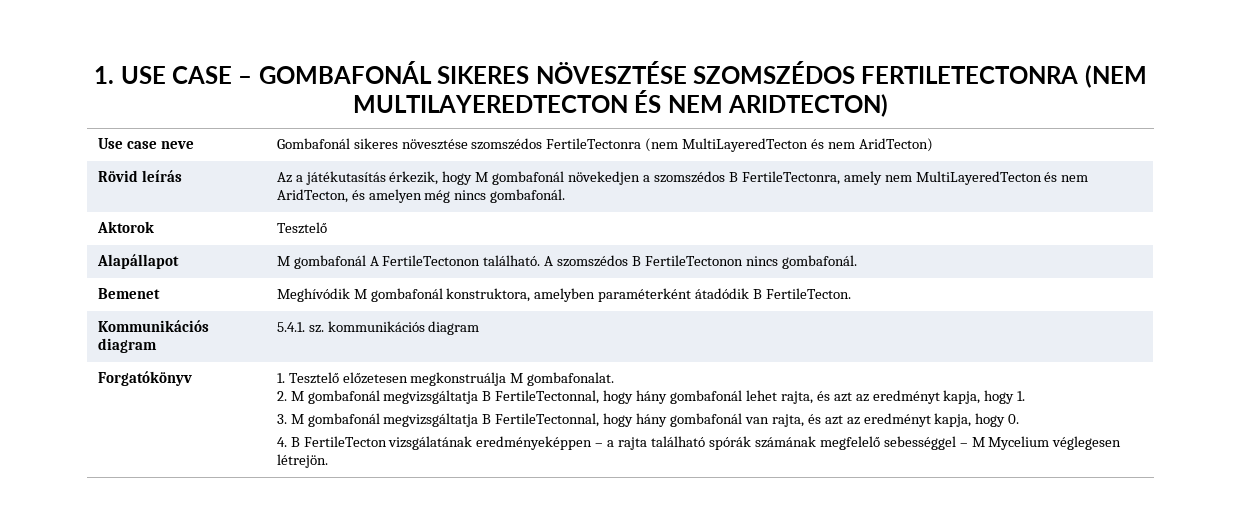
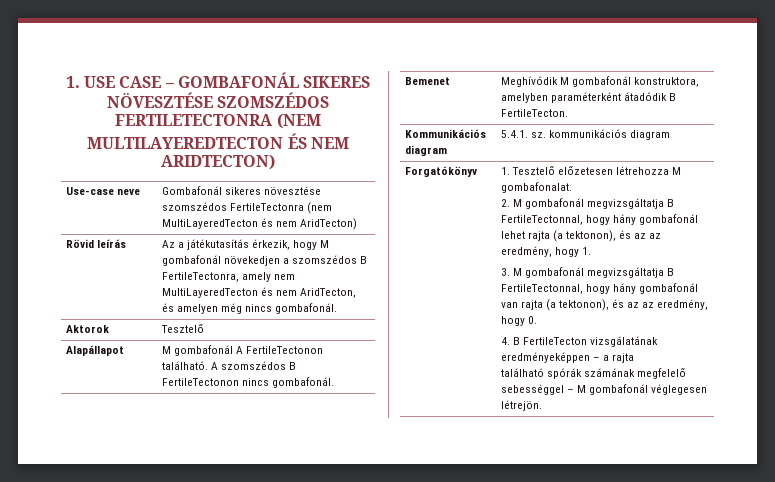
[97,138,157,149] Use case -> [65,187,114,195] Use-case
[410,372,507,386] megkonstruálja -> [616,166,670,175] létrehozza
[780,390,981,404] rajta, és azt az eredményt kapja, -> [527,230,662,242] [500,246,552,257] rajta (a tektonon), és az az eredmény,
[771,413,972,427] rajta, és azt az eredményt kapja, -> [520,299,709,311] rajta (a tektonon), és az az eredmény,
(648, 443) none -> (635, 358) //
[988,436,1050,450] Mycelium -> [589,384,649,395] gombafonál

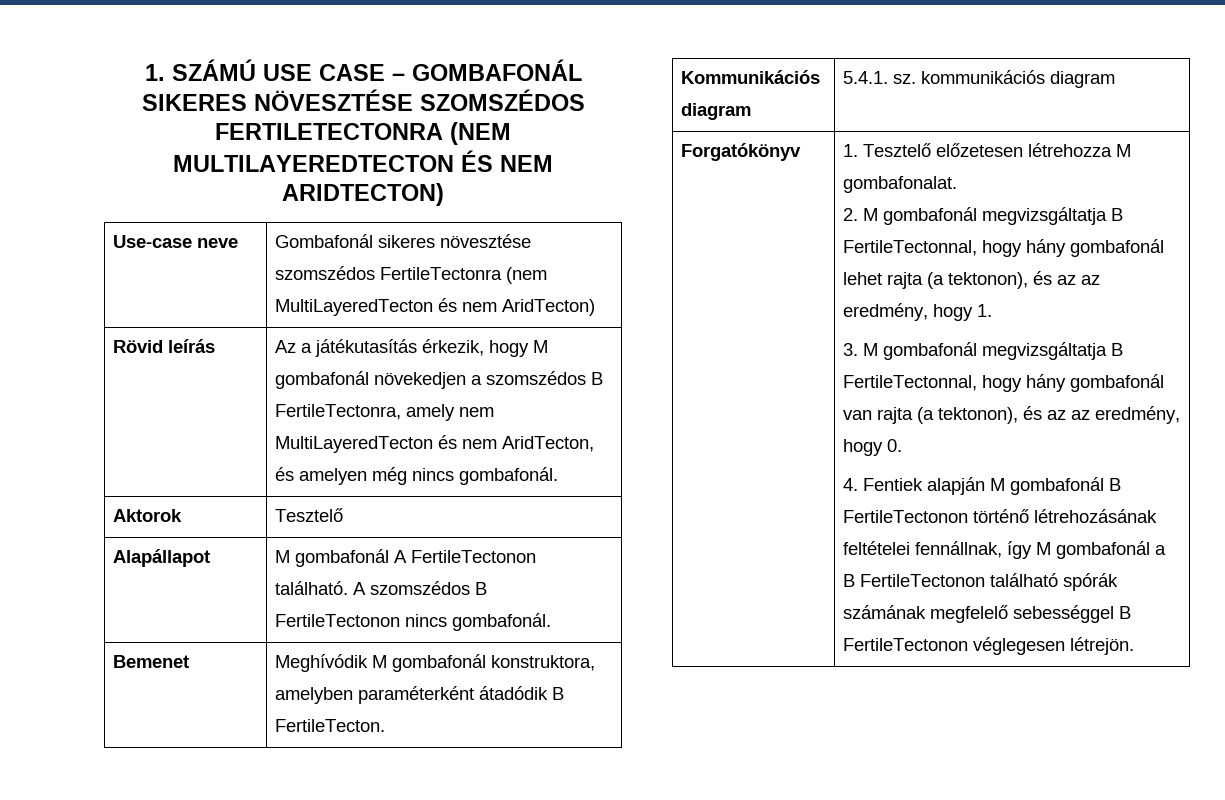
[65,76,80,88] 1. -> [144,59,256,81] 1. SZÁMÚ
[512,336,659,347] [500,352,635,363] B FertileTecton vizsgálatának eredményeképpen – a rajta // -> [862,477,1121,495] [842,509,1157,523] [842,541,1166,559] [842,574,985,587] Fentiek alapján M gombafonál B FertileTectonon történő létrehozásának feltételei fennállnak, így M gombafonál a B FertileTectonon
[566,384,649,395] – M gombafonál -> [1118,606,1131,619] [842,638,968,651] B FertileTectonon

